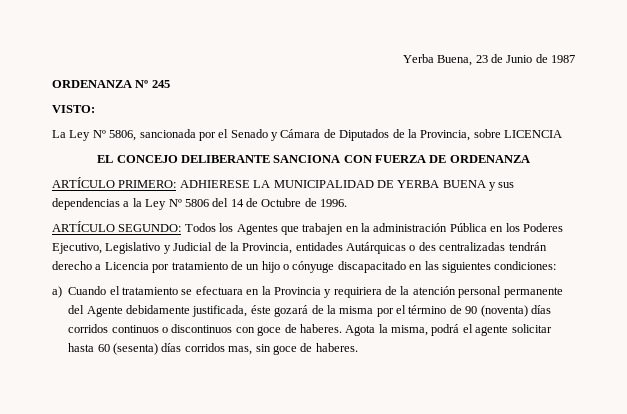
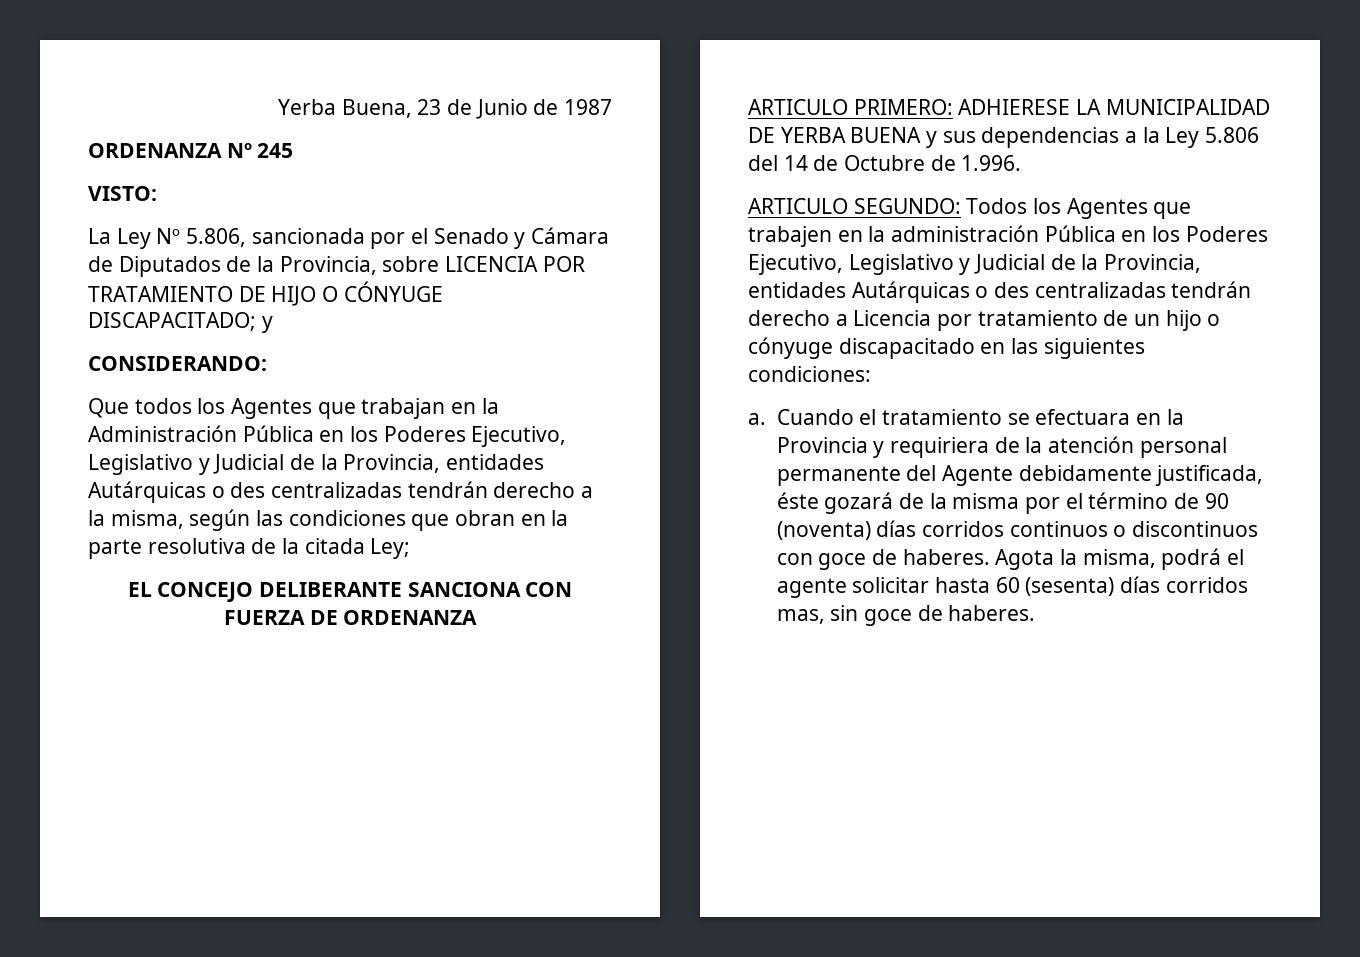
[109,130,137,141] 5806, -> [186,228,247,247] 5.806,
(562, 134) none -> [542,256,585,272] [88,281,443,306] [88,312,273,333] [88,356,267,371] [88,398,499,419] [88,425,567,447] [88,454,545,475] [88,481,594,503] [88,509,569,531] [88,538,411,559] POR TRATAMIENTO DE HIJO O CÓNYUGE DISCAPACITADO; y // CONSIDERANDO: // Que todos los Agentes que trabajan en la Administración Pública en los Poderes Ejecutivo, Legislativo y Judicial de la Provincia, entidades Autárquicas o des centralizadas tendrán derecho a la misma, según las condiciones que obran en la parte resolutiva de la citada Ley;
[52,177,115,188] ARTÍCULO -> [748,99,848,115] ARTICULO
[168,199,209,207] Nº 5806 -> [1205,127,1260,143] 5.806
[320,199,348,207] [52,221,115,232] 1996. // ARTÍCULO -> [961,155,1022,171] [748,198,848,214] 1.996. // ARTICULO
[52,286,62,298] a) -> [748,413,766,425] a.

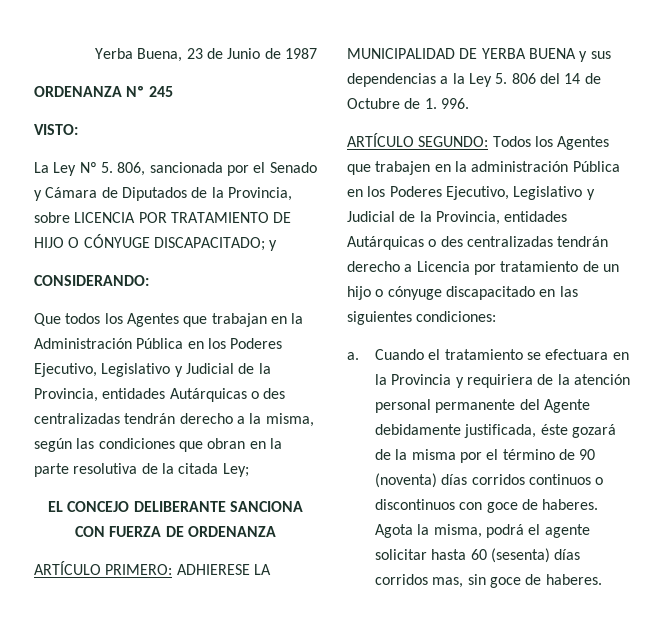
[186,228,247,247] 5.806, -> [100,162,146,176] 5. 806,
[748,99,848,115] ARTICULO -> [34,561,101,575] ARTÍCULO
[1205,127,1260,143] 5.806 -> [495,73,536,84] 5. 806
[961,155,1022,171] [748,198,848,214] 1.996. // ARTICULO -> [424,98,469,109] [347,133,414,147] 1. 996. // ARTÍCULO

